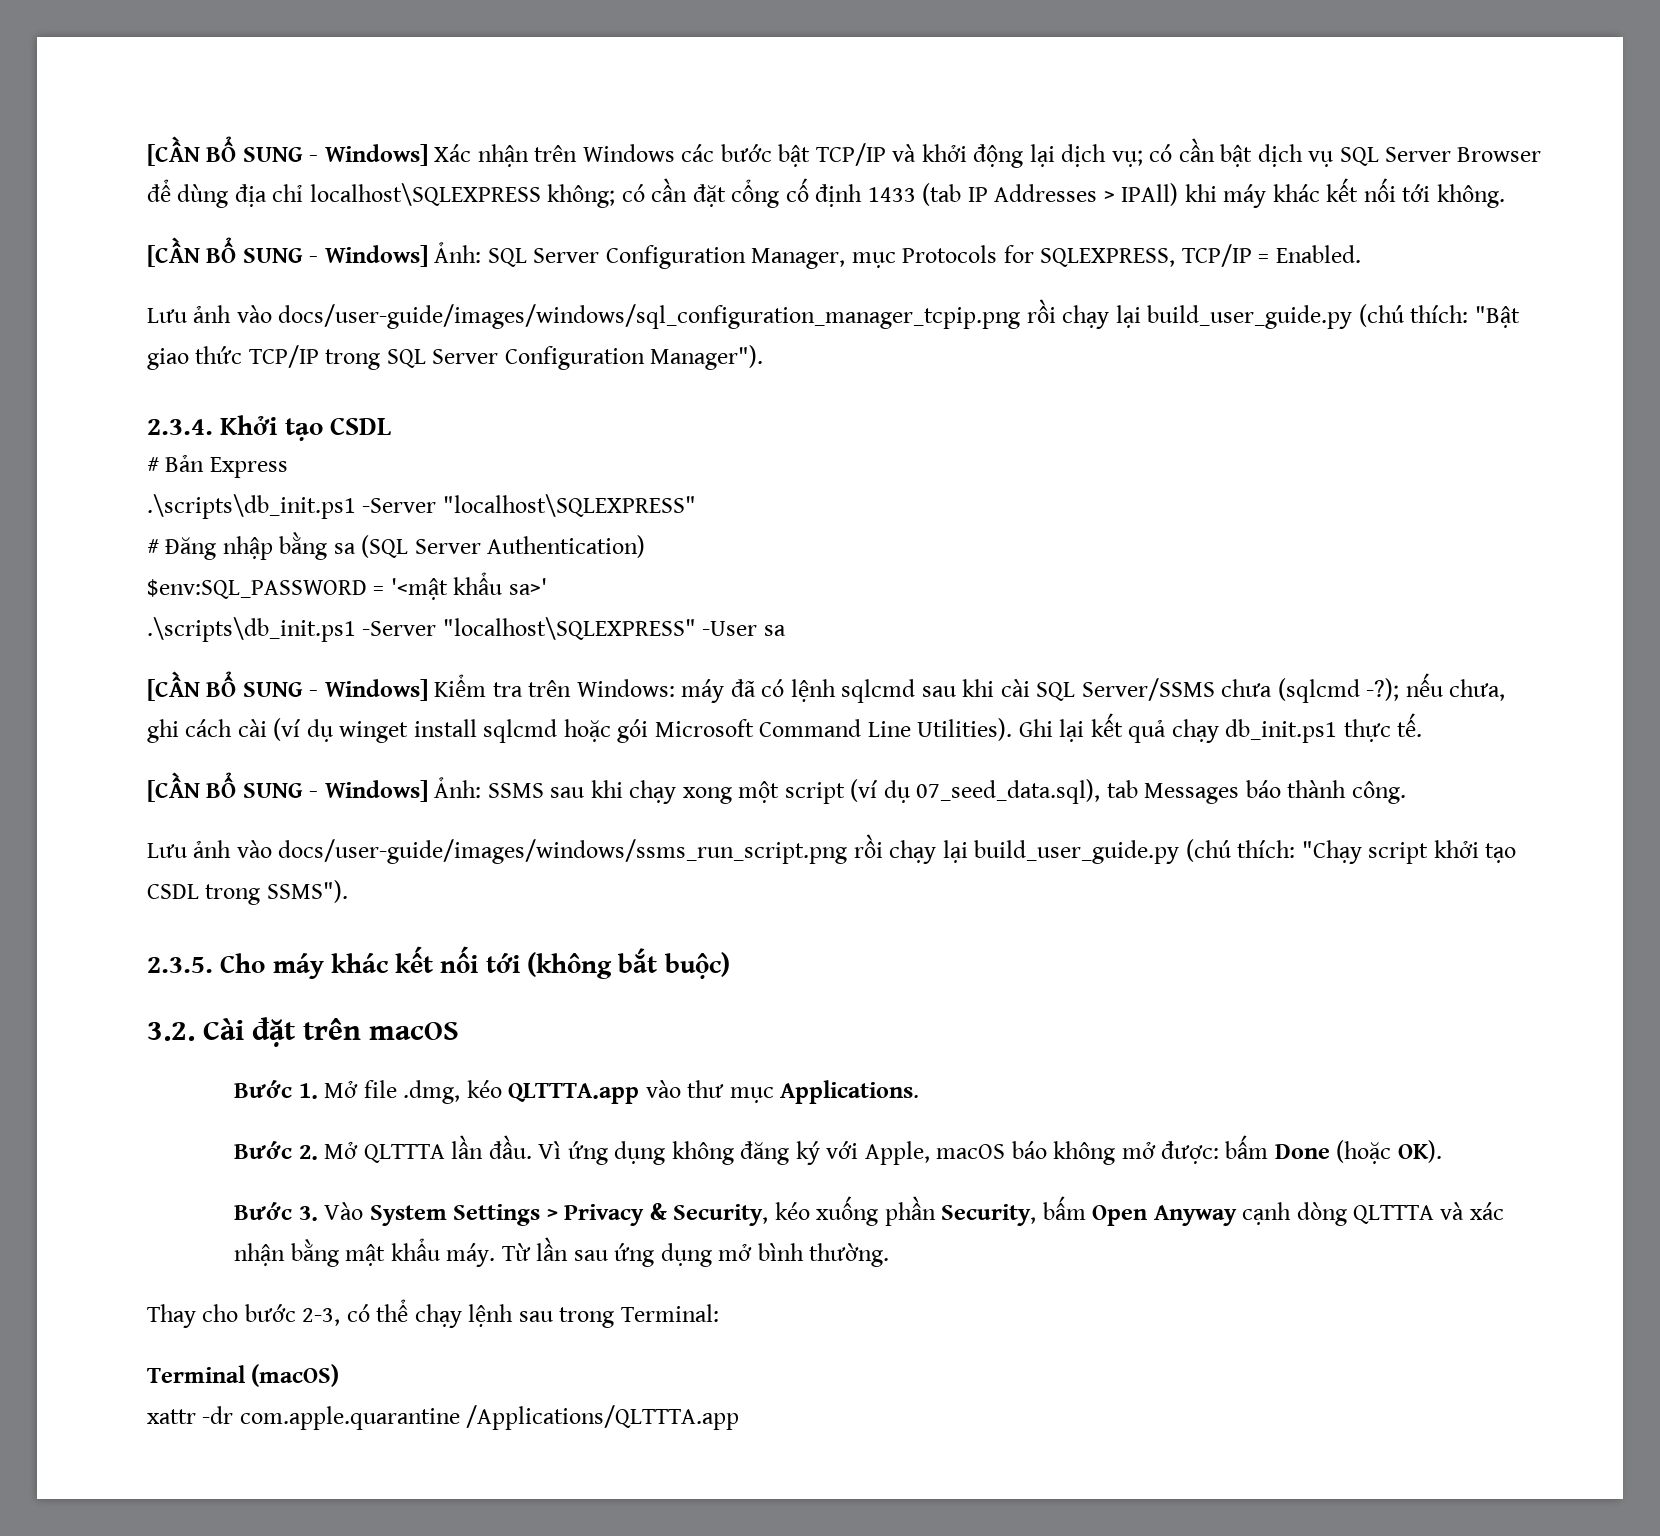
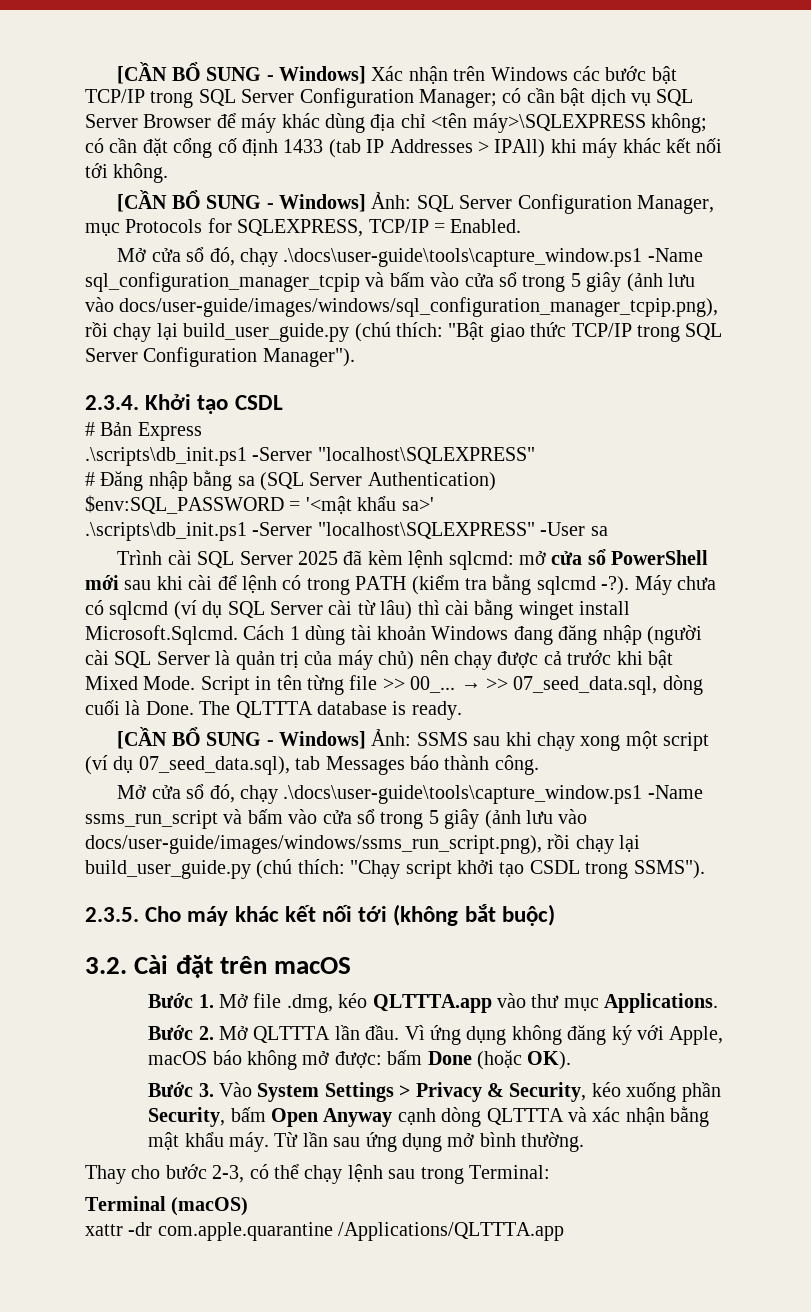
[892,144,1143,168] và khởi động lại dịch vụ; -> [150,88,497,108] trong SQL Server Configuration Manager;
(171, 190) none -> [241,113,320,133] máy khác
[309,183,541,206] localhost\SQLEXPRESS -> [431,113,646,133] <tên máy>\SQLEXPRESS
[147,304,1021,329] Lưu ảnh vào docs/user-guide/images/windows/sql_configuration_manager_tcpip.png -> [117,247,703,267] [85,272,695,292] [85,297,719,317] Mở cửa sổ đó, chạy .\docs\user-guide\tools\capture_window.ps1 -Name sql_configuration_manager_tcpip và bấm vào cửa sổ trong 5 giây (ảnh lưu vào docs/user-guide/images/windows/sql_configuration_manager_tcpip.png),
[147,671,1506,703] [147,713,1423,743] [CẦN BỔ SUNG - Windows] Kiểm tra trên Windows: máy đã có lệnh sqlcmd sau khi cài SQL Server/SSMS chưa (sqlcmd -?); nếu chưa, ghi cách cài (ví dụ winget install sqlcmd hoặc gói Microsoft Command Line Utilities). Ghi lại kết quả chạy db_init.ps1 thực tế. -> [117,549,709,570] [85,574,716,595] [85,599,631,620] [85,625,702,645] [85,650,673,670] [85,675,703,695] [85,700,462,720] Trình cài SQL Server 2025 đã kèm lệnh sqlcmd: mở cửa sổ PowerShell mới sau khi cài để lệnh có trong PATH (kiểm tra bằng sqlcmd -?). Máy chưa có sqlcmd (ví dụ SQL Server cài từ lâu) thì cài bằng winget install Microsoft.Sqlcmd. Cách 1 dùng tài khoản Windows đang đăng nhập (người cài SQL Server là quản trị của máy chủ) nên chạy được cả trước khi bật Mixed Mode. Script in tên từng file >> 00_... → >> 07_seed_data.sql, dòng cuối là Done. The QLTTTA database is ready.
[147,839,848,864] Lưu ảnh vào docs/user-guide/images/windows/ssms_run_script.png -> [117,784,703,804] [85,809,588,829] [85,835,542,854] Mở cửa sổ đó, chạy .\docs\user-guide\tools\capture_window.ps1 -Name ssms_run_script và bấm vào cửa sổ trong 5 giây (ảnh lưu vào docs/user-guide/images/windows/ssms_run_script.png),

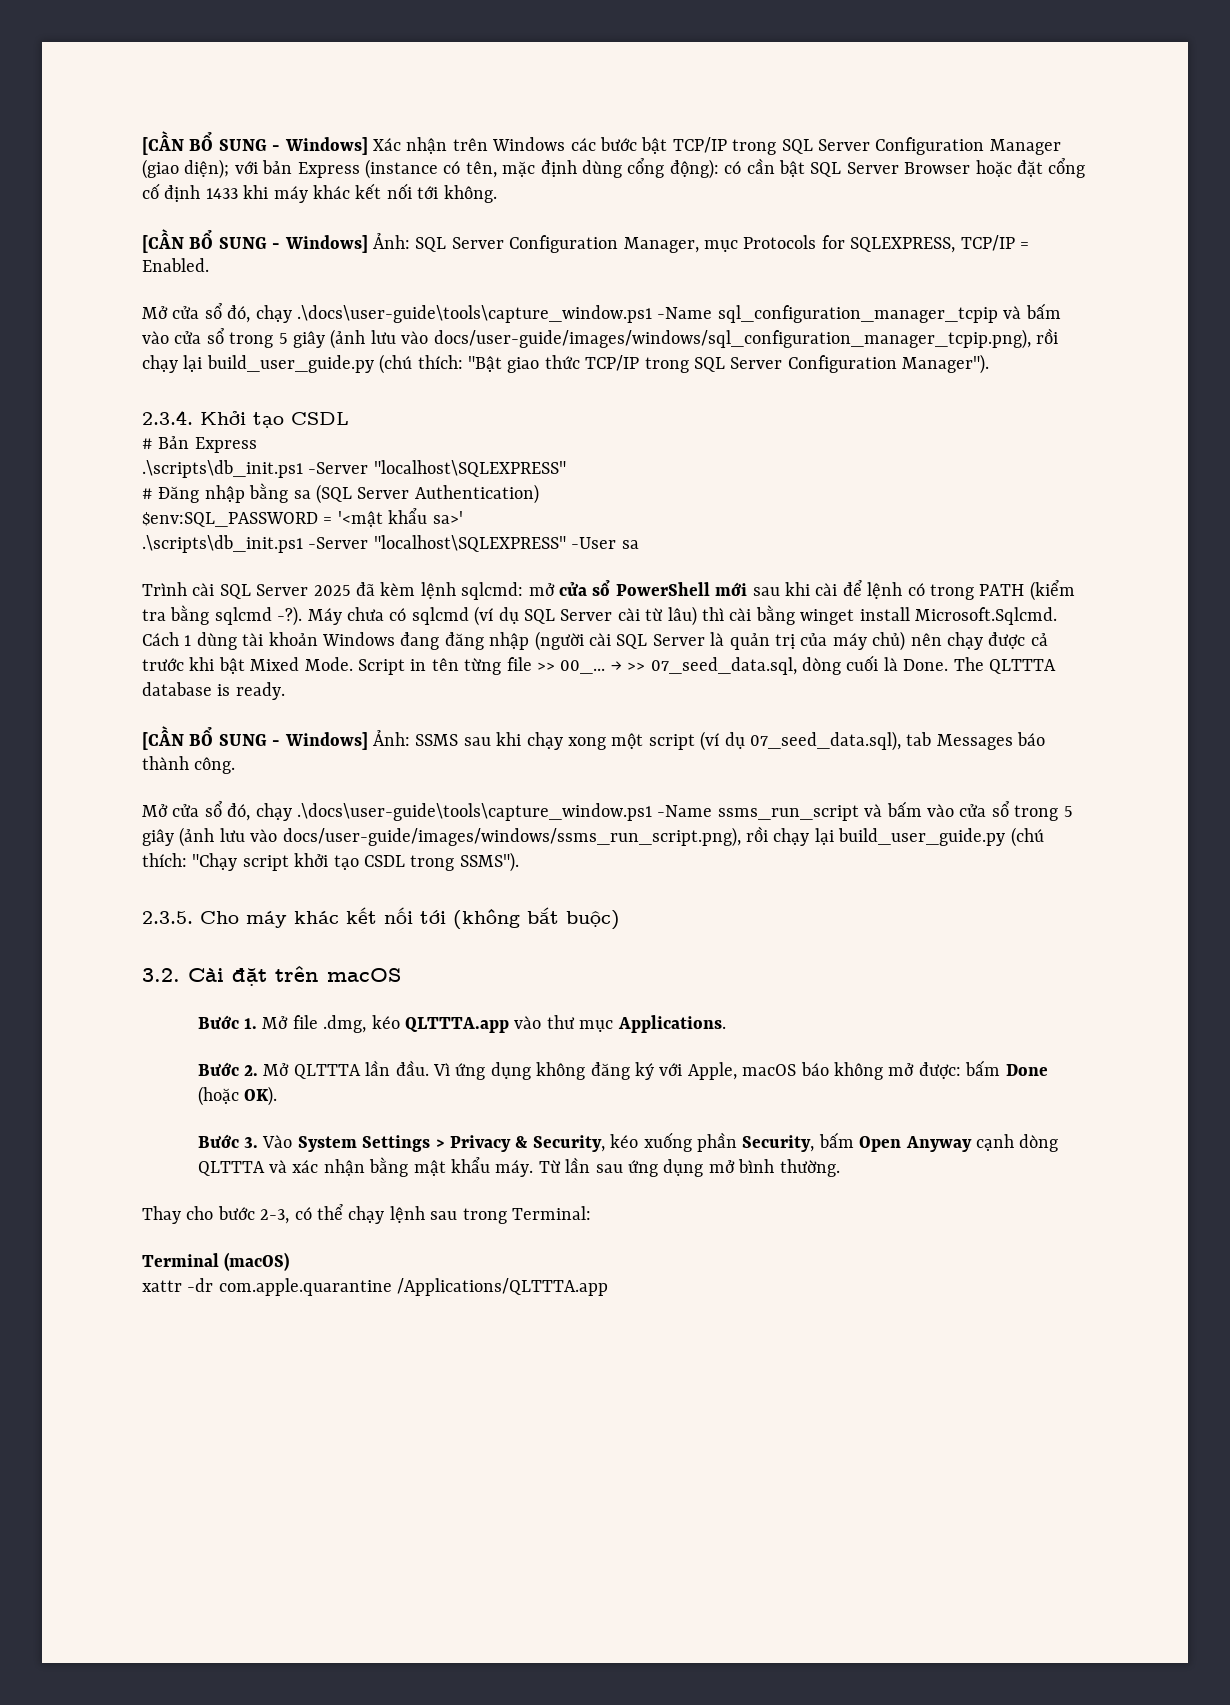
[419,89,497,108] Manager; -> [989,139,1061,155] [142,158,719,179] Manager (giao diện); với bản Express (instance có tên, mặc định dùng cổng động):
[590,89,651,106] dịch vụ -> (805, 168) none
[216,113,707,133] [85,138,138,153] để máy khác dùng địa chỉ <tên máy>\SQLEXPRESS không; có cần -> [975,160,1012,177] hoặc
[328,139,546,158] (tab IP Addresses > IPAll) -> (238, 193) none

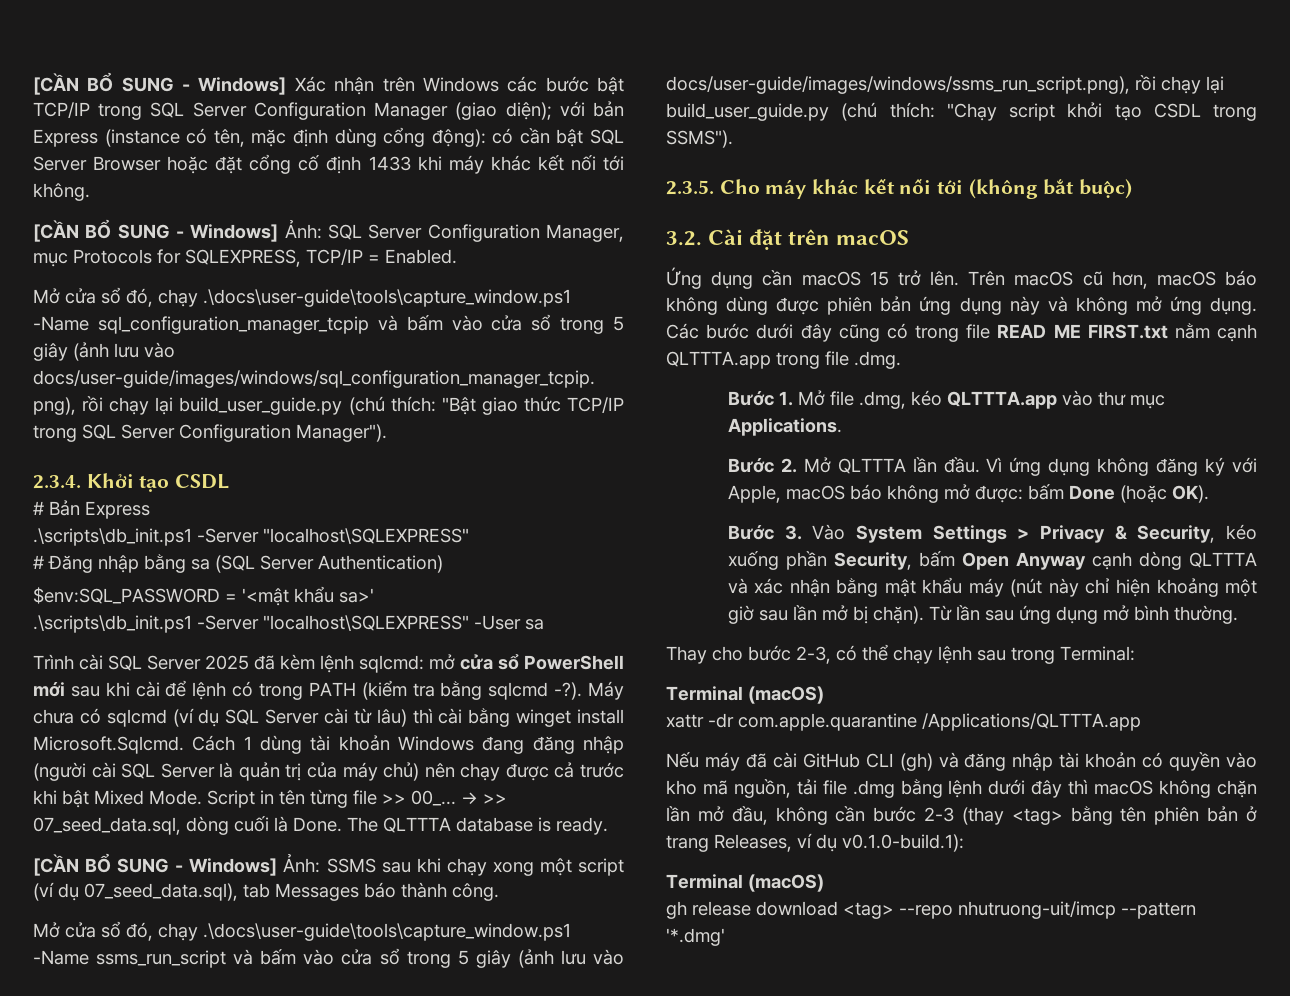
(401, 975) none -> [666,267,1257,289] [666,296,1257,315] [666,323,1257,342] [666,351,901,369] // Ứng dụng cần macOS 15 trở lên. Trên macOS cũ hơn, macOS báo không dùng được phiên bản ứng dụng này và không mở ứng dụng. Các bước dưới đây cũng có trong file READ ME FIRST.txt nằm cạnh QLTTTA.app trong file .dmg.
[495,1160,534,1177] máy. -> [968,578,1257,597] [727,605,924,624] máy (nút này chỉ hiện khoảng một giờ sau lần mở bị chặn).
(609, 1287) none -> [666,752,1257,771] [666,779,1257,798] [666,806,1257,825] [666,833,964,852] [666,874,824,892] [666,901,1196,919] [666,928,725,946] // Nếu máy đã cài GitHub CLI (gh) và đăng nhập tài khoản có quyền vào kho mã nguồn, tải file .dmg bằng lệnh dưới đây thì macOS không chặn lần mở đầu, không cần bước 2-3 (thay <tag> bằng tên phiên bản ở trang Releases, ví dụ v0.1.0-build.1): // Terminal (macOS) // gh release download <tag> --repo nhutruong-uit/imcp --pattern '*.dmg'

